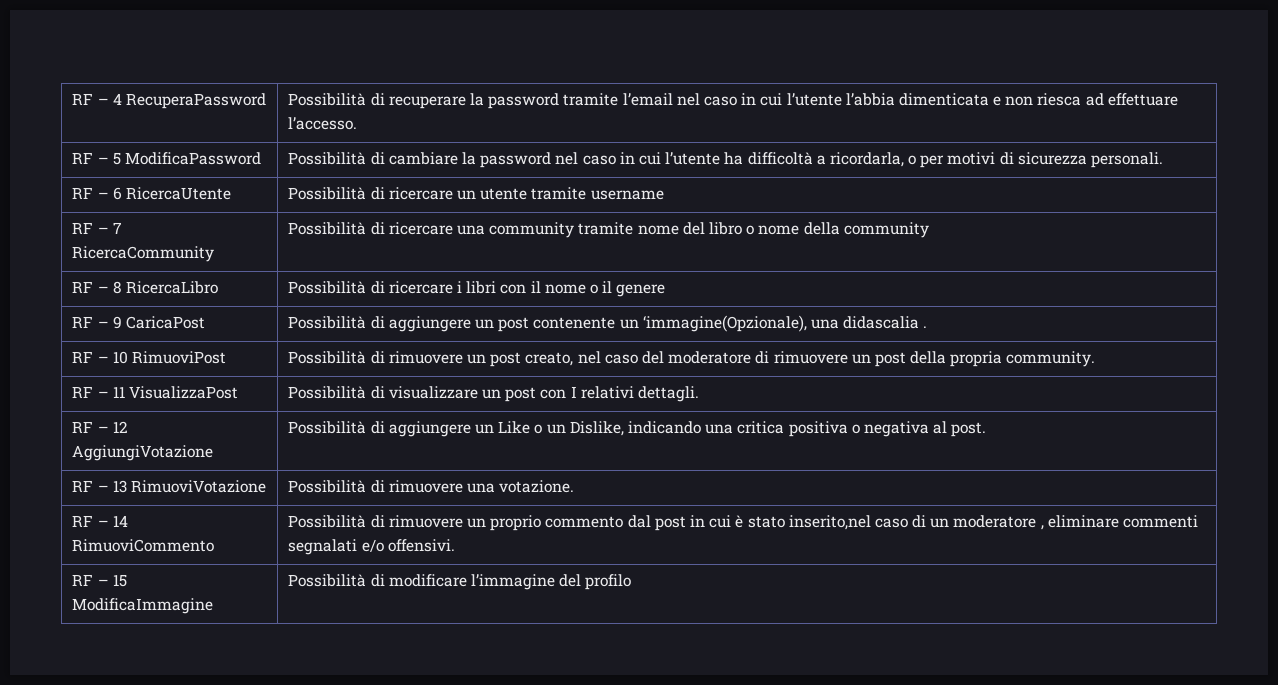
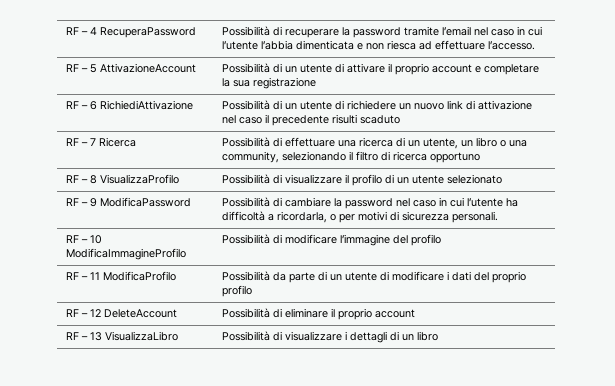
(121, 158) none -> [100,63,197,73] [222,63,540,75] [222,77,317,89] [66,100,194,110] [222,100,533,110] [222,114,401,126] [66,137,137,147] [222,137,528,149] [222,151,481,163] [66,174,180,184] [222,174,503,186] [66,198,98,207] AttivazioneAccount | Possibilità di un utente di attivare il proprio account e completare la sua registrazione // RF – 6 RichiediAttivazione | Possibilità di un utente di richiedere un nuovo link di attivazione nel caso il precedente risulti scaduto // RF – 7 Ricerca | Possibilità di effettuare una ricerca di un utente, un libro o una community, selezionando il filtro di ricerca opportuno // RF – 8 VisualizzaProfilo | Possibilità di visualizzare il profilo di un utente selezionato // RF – 9
[112,187,232,200] [288,187,664,200] [72,222,122,234] [72,246,215,262] [288,222,929,238] [72,281,219,294] [288,281,666,297] [72,316,206,329] [288,315,928,332] [72,351,227,364] [288,351,1096,367] [72,386,239,399] [288,386,699,402] [72,421,128,433] [72,445,214,461] [288,421,987,437] [72,480,267,493] [288,480,575,493] [72,515,128,527] [72,539,215,552] [288,515,1199,531] [288,539,455,555] [72,574,127,587] [72,598,214,614] 6 RicercaUtente | Possibilità di ricercare un utente tramite username // RF – 7 RicercaCommunity | Possibilità di ricercare una community tramite nome del libro o nome della community // RF – 8 RicercaLibro | Possibilità di ricercare i libri con il nome o il genere // RF – 9 CaricaPost | Possibilità di aggiungere un post contenente un ‘immagine(Opzionale), una didascalia . // RF – 10 RimuoviPost | Possibilità di rimuovere un post creato, nel caso del moderatore di rimuovere un post della propria community. // RF – 11 VisualizzaPost | Possibilità di visualizzare un post con I relativi dettagli. // RF – 12 AggiungiVotazione | Possibilità di aggiungere un Like o un Dislike, indicando una critica positiva o negativa al post. // RF – 13 RimuoviVotazione | Possibilità di rimuovere una votazione. // RF – 14 RimuoviCommento | Possibilità di rimuovere un proprio commento dal post in cui è stato inserito,nel caso di un moderatore , eliminare commenti segnalati e/o offensivi. // RF – 15 ModificaImmagine -> [90,235,103,244] [66,248,187,260] 10 ModificaImmagineProfilo
(632, 582) none -> [66,271,177,281] [222,271,527,283] [222,285,253,297] [66,309,178,318] [222,308,416,320] [66,331,179,341] [222,331,439,343] // RF – 11 ModificaProfilo | Possibilità da parte di un utente di modificare i dati del proprio profilo // RF – 12 DeleteAccount | Possibilità di eliminare il proprio account // RF – 13 VisualizzaLibro | Possibilità di visualizzare i dettagli di un libro

